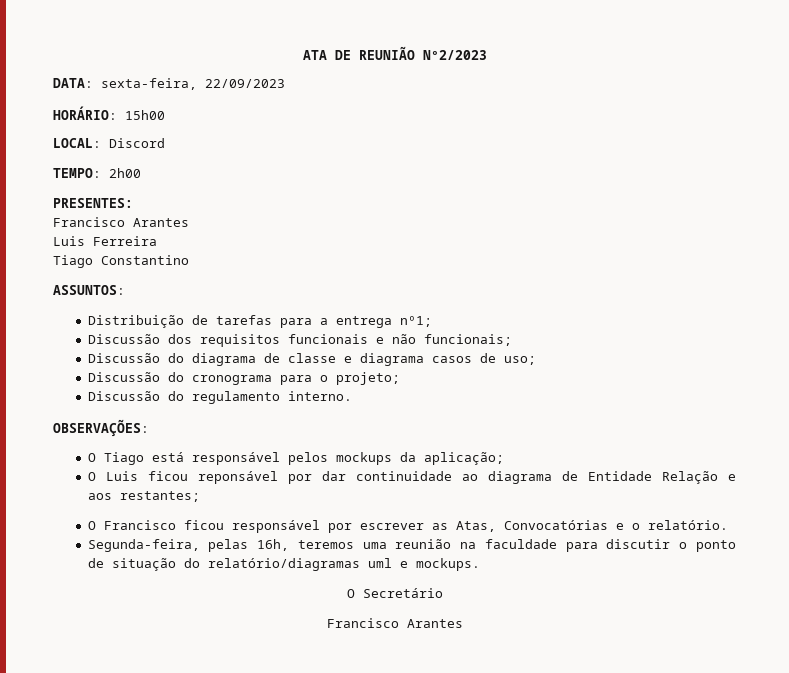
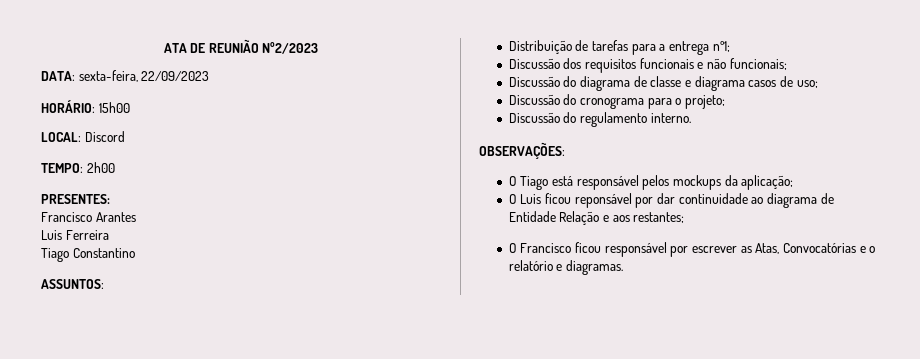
[647,520,728,530] [87,539,737,552] [87,558,480,571] [346,588,443,598] [326,618,463,628] relatório. // Segunda-feira, pelas 16h, teremos uma reunião na faculdade para discutir o ponto de situação do relatório/diagramas uml e mockups. // O Secretário // Francisco Arantes -> [508,260,624,275] relatório e diagramas.

